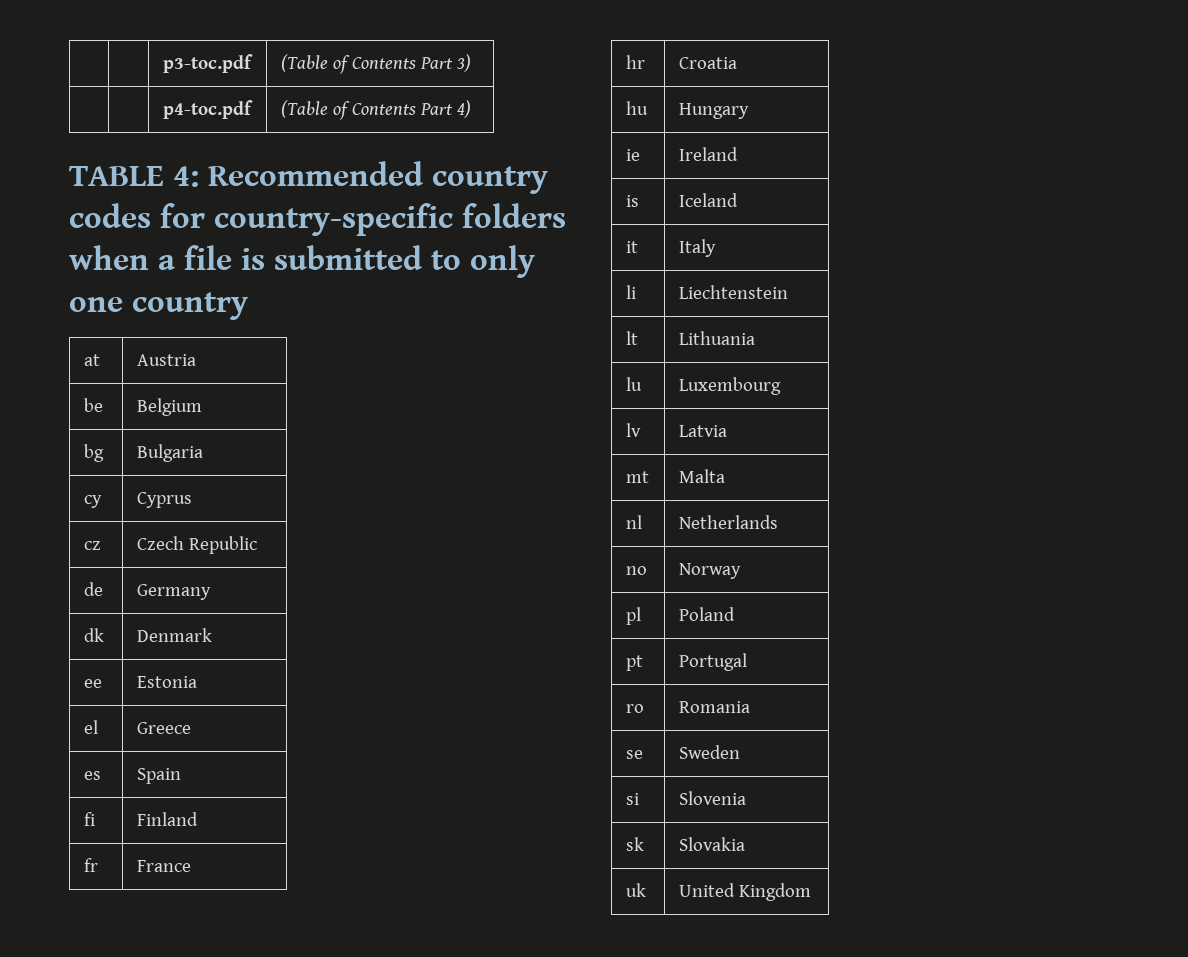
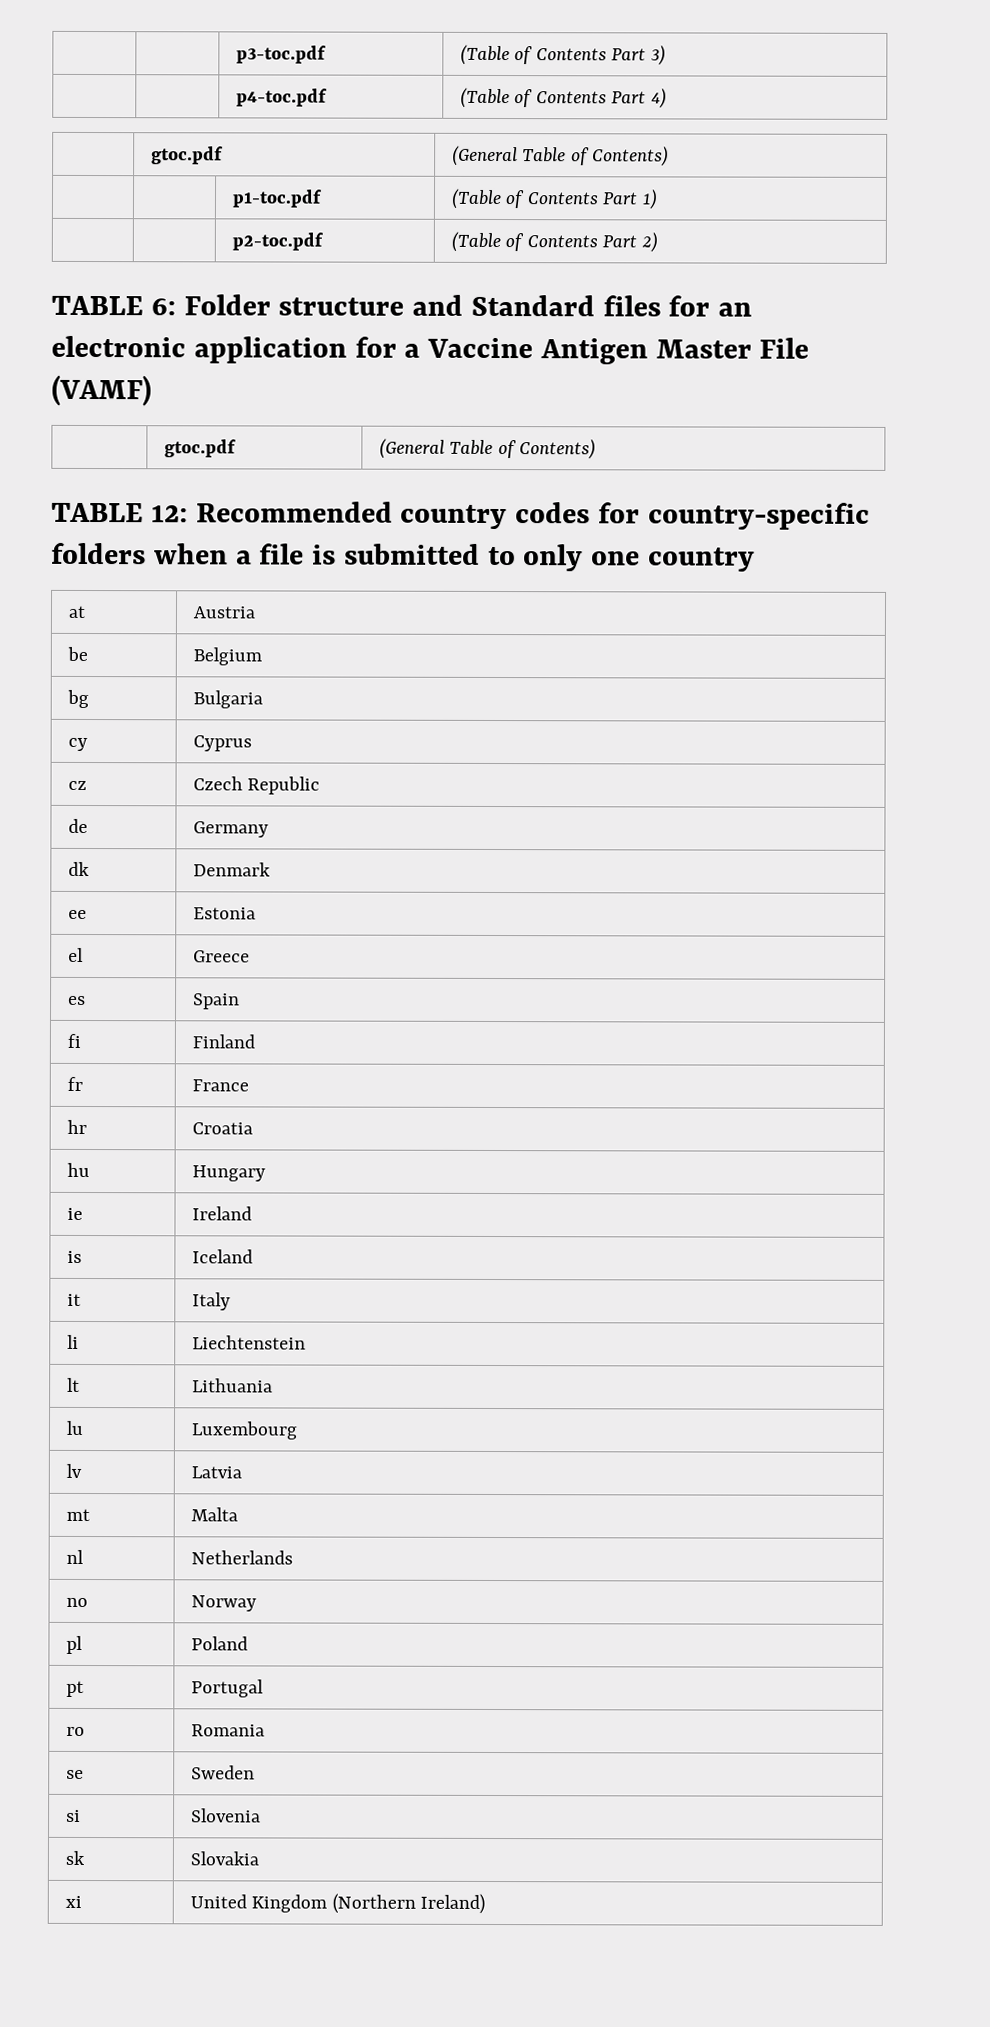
[69,166,199,187] // TABLE 4: -> [150,146,224,165] [451,145,670,167] [231,189,323,208] [450,188,658,210] [231,232,324,251] [450,231,658,253] [51,294,753,317] [51,335,810,365] [51,374,152,407] [163,439,237,458] [378,438,597,460] [51,502,188,523] // | gtoc.pdf | (General Table of Contents) // | | p1-toc.pdf | (Table of Contents Part 1) // | | p2-toc.pdf | (Table of Contents Part 2) // TABLE 6: Folder structure and Standard files for an electronic application for a Vaccine Antigen Master File (VAMF) // | gtoc.pdf | (General Table of Contents) // TABLE 12:
[625,883,646,897] uk -> [64,1895,82,1908] xi
(811, 892) none -> [331,1893,486,1914] (Northern Ireland)

